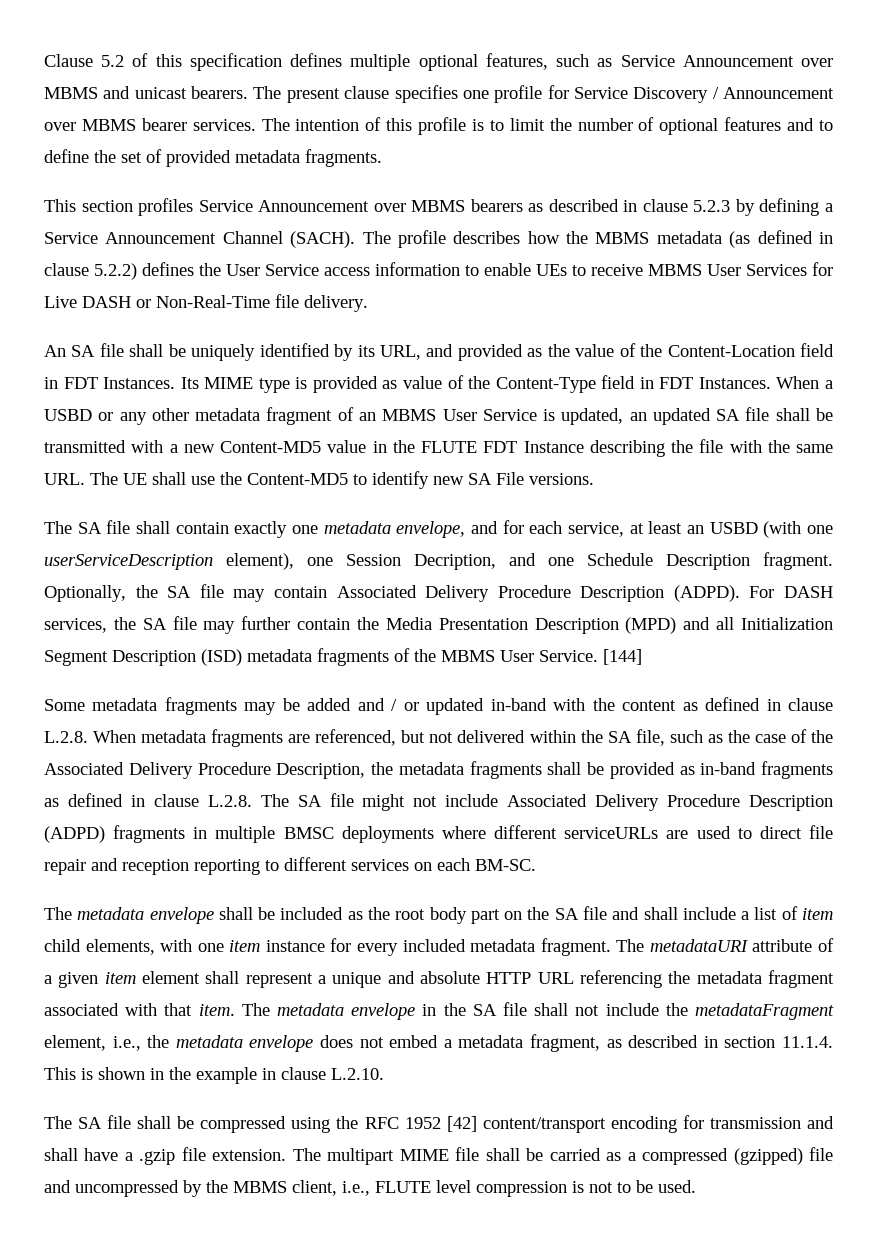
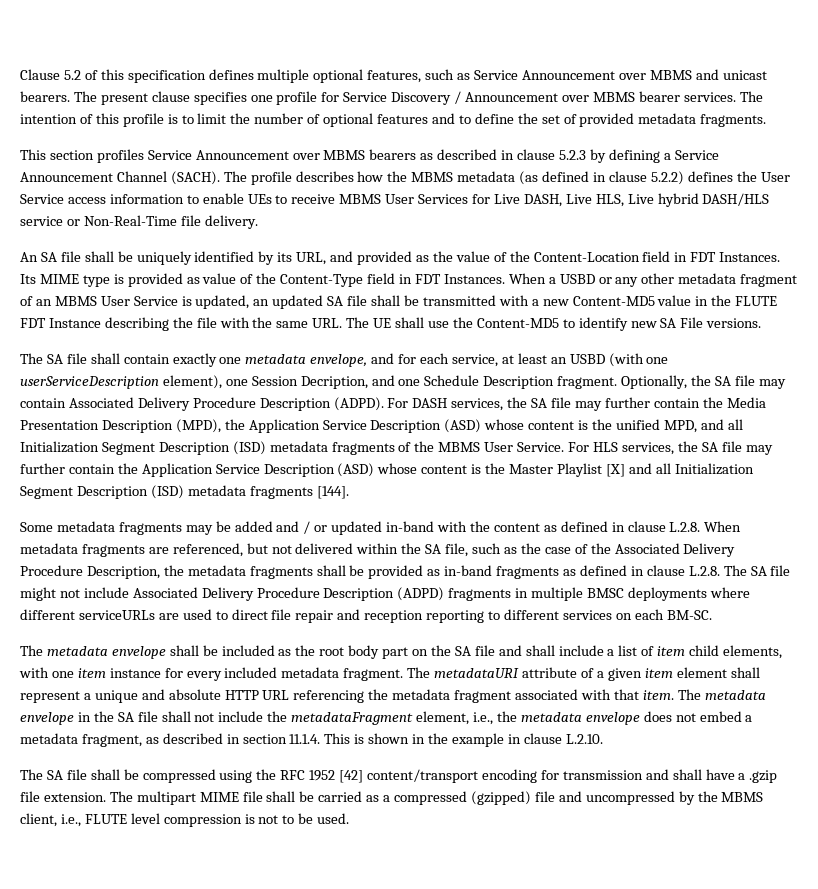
[82,296,131,308] DASH -> [523,193,770,207] [20,216,63,226] DASH, Live HLS, Live hybrid DASH/HLS service
[625,617,677,634] (MPD) -> [175,419,697,433] (MPD), the Application Service Description (ASD) whose content is the unified MPD,
[603,649,642,665] [144] -> [568,441,773,455] [20,463,754,477] [20,485,349,499] For HLS services, the SA file may further contain the Application Service Description (ASD) whose content is the Master Playlist [X] and all Initialization Segment Description (ISD) metadata fragments [144].

